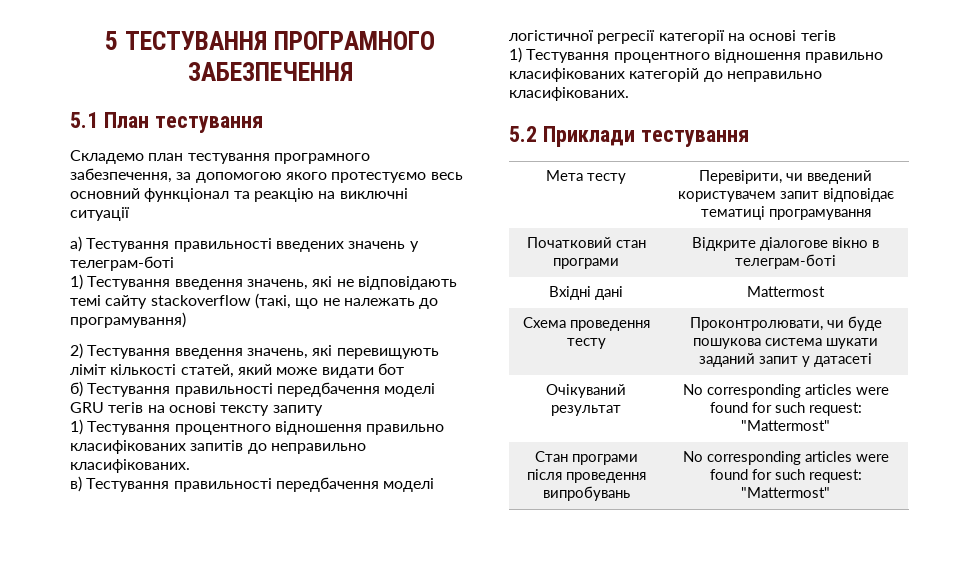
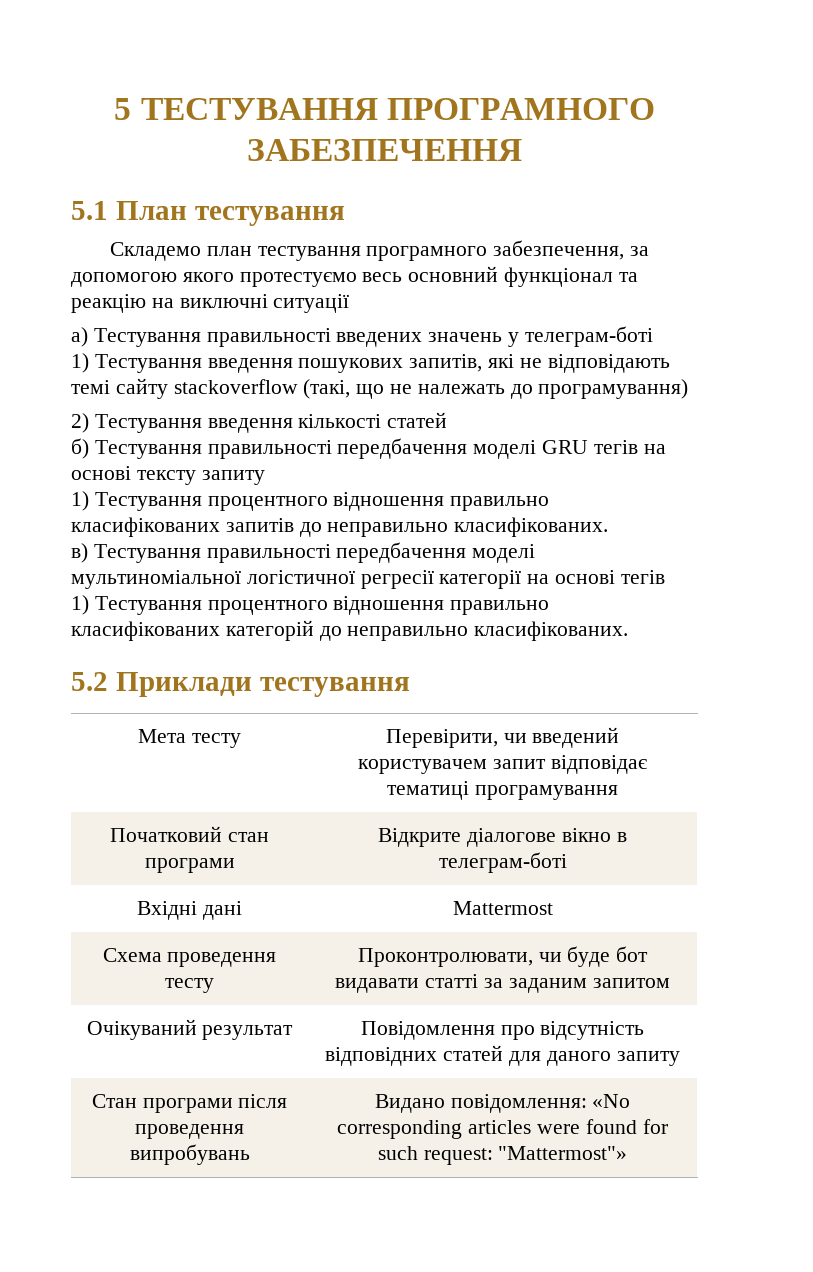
[246,279,308,290] значень, -> [298,354,483,373] пошукових запитів,
[246,345,439,359] [70,363,404,378] значень, які перевищують ліміт кількості статей, який може видати бот -> [298,412,448,428] кількості статей
(435, 485) none -> [71,570,241,589] мультиноміальної
[693,338,878,349] [699,353,872,367] [546,384,626,398] [551,405,621,416] [682,384,889,398] [709,402,862,416] [741,420,830,431] [534,451,638,465] [526,469,646,483] [542,486,630,501] [682,451,889,465] [709,469,862,483] [741,487,830,498] пошукова система шукати заданий запит у датасеті // Очікуваний результат | No corresponding articles were found for such request: "Mattermost" // Стан програми після проведення випробувань | No corresponding articles were found for such request: "Mattermost" -> [616,946,649,962] [335,974,670,993] [86,1019,294,1040] [360,1021,645,1040] [325,1045,680,1066] [91,1094,288,1113] [135,1124,244,1139] [129,1144,250,1165] [374,1094,631,1113] [337,1119,668,1139] [377,1146,628,1165] бот видавати статті за заданим запитом // Очікуваний результат | Повідомлення про відсутність відповідних статей для даного запиту // Стан програми після проведення випробувань | Видано повідомлення: «No corresponding articles were found for such request: "Mattermost"»

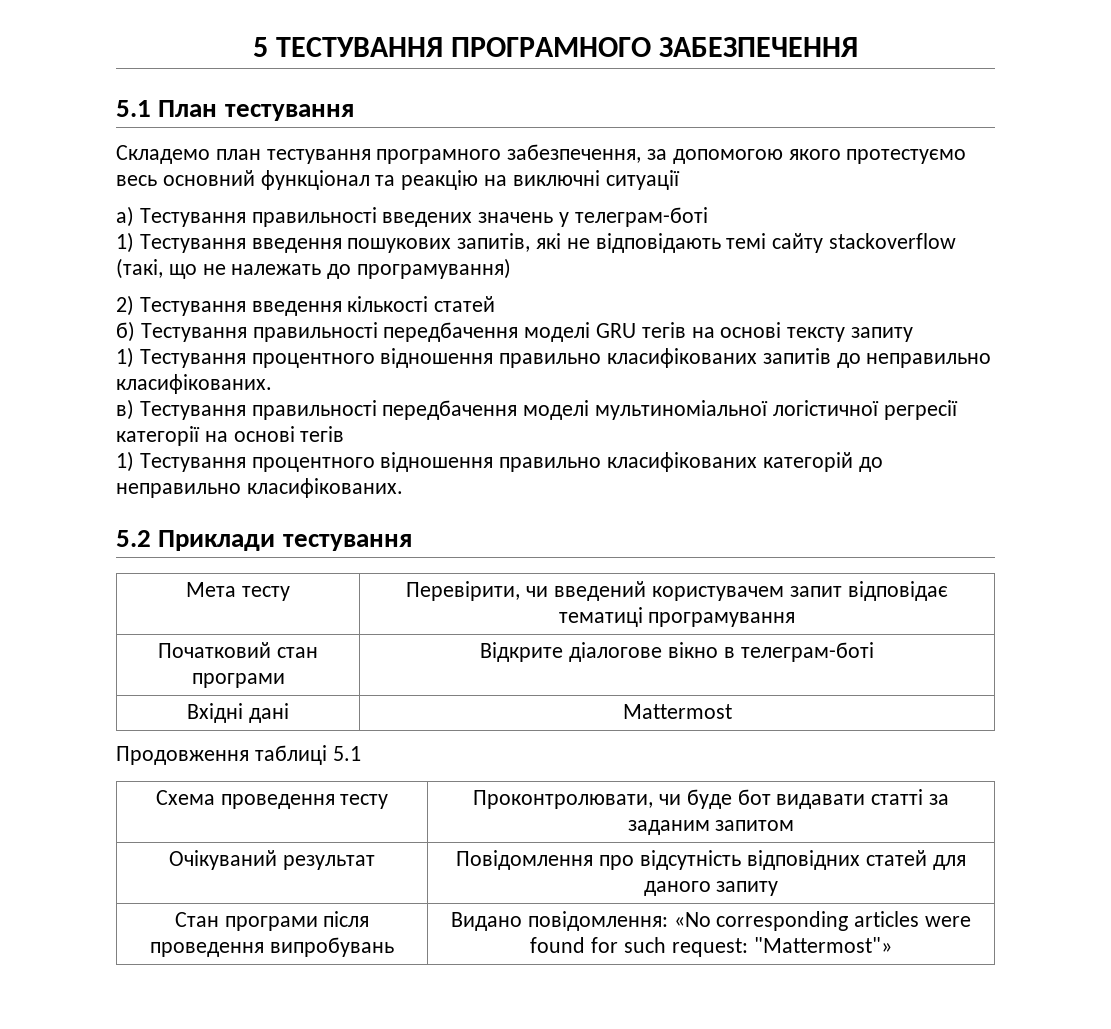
(553, 908) none -> [116,745,361,765] // Продовження таблиці 5.1

